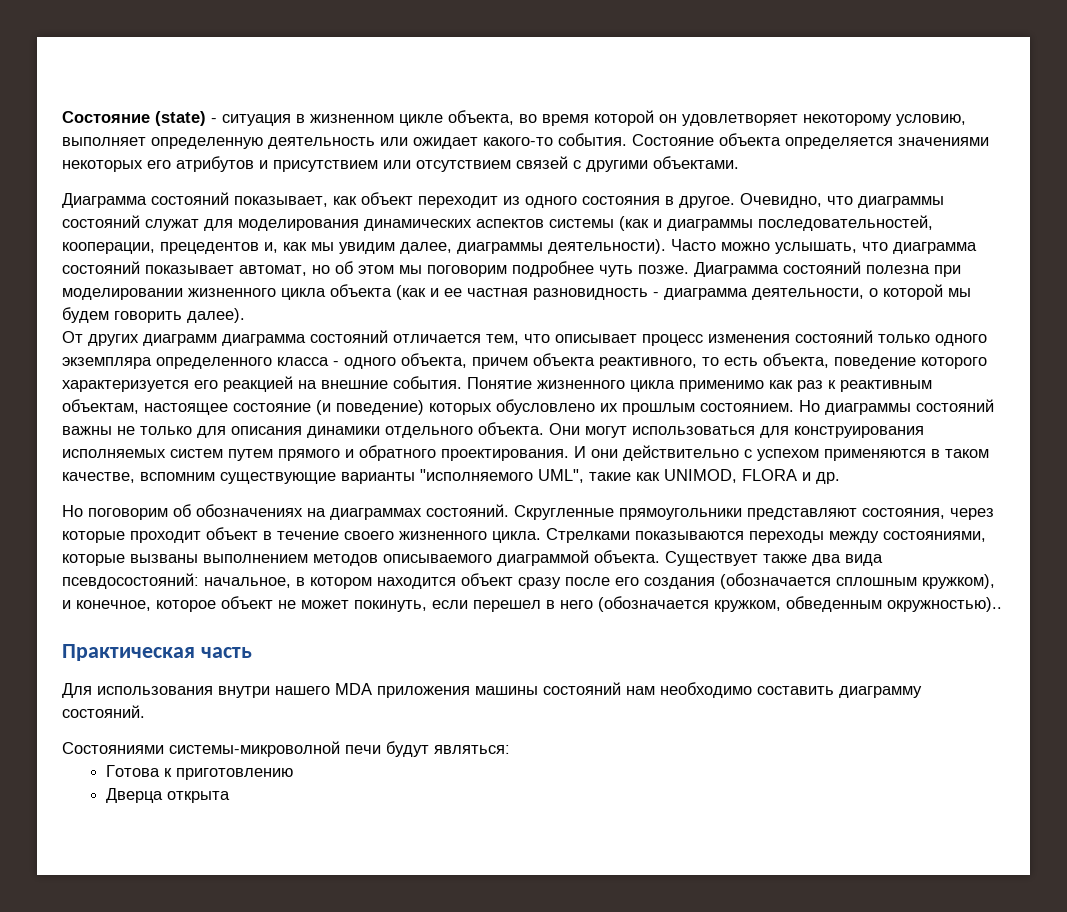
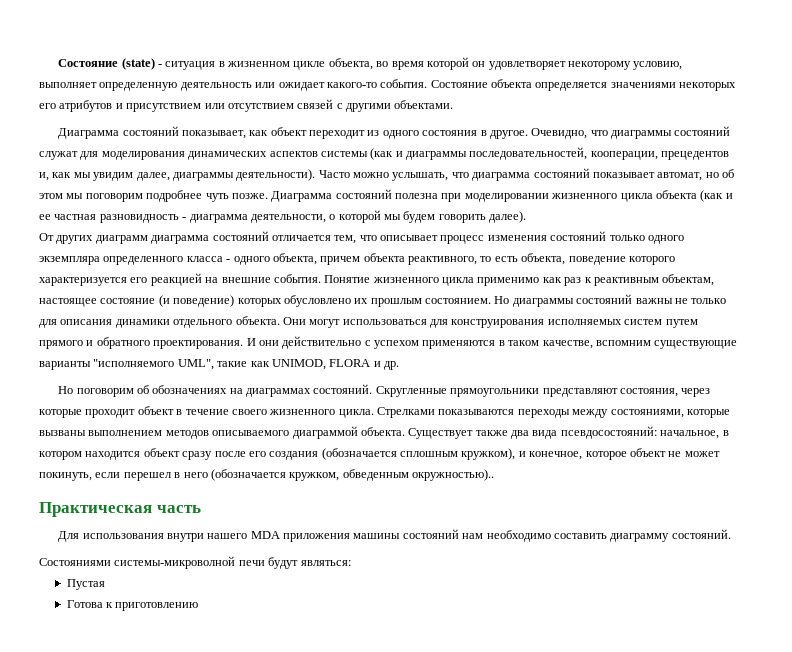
(510, 749) none -> [66,579,105,590] // Пустая
[106,788,231,803] // Дверца открыта -> (199, 606) none

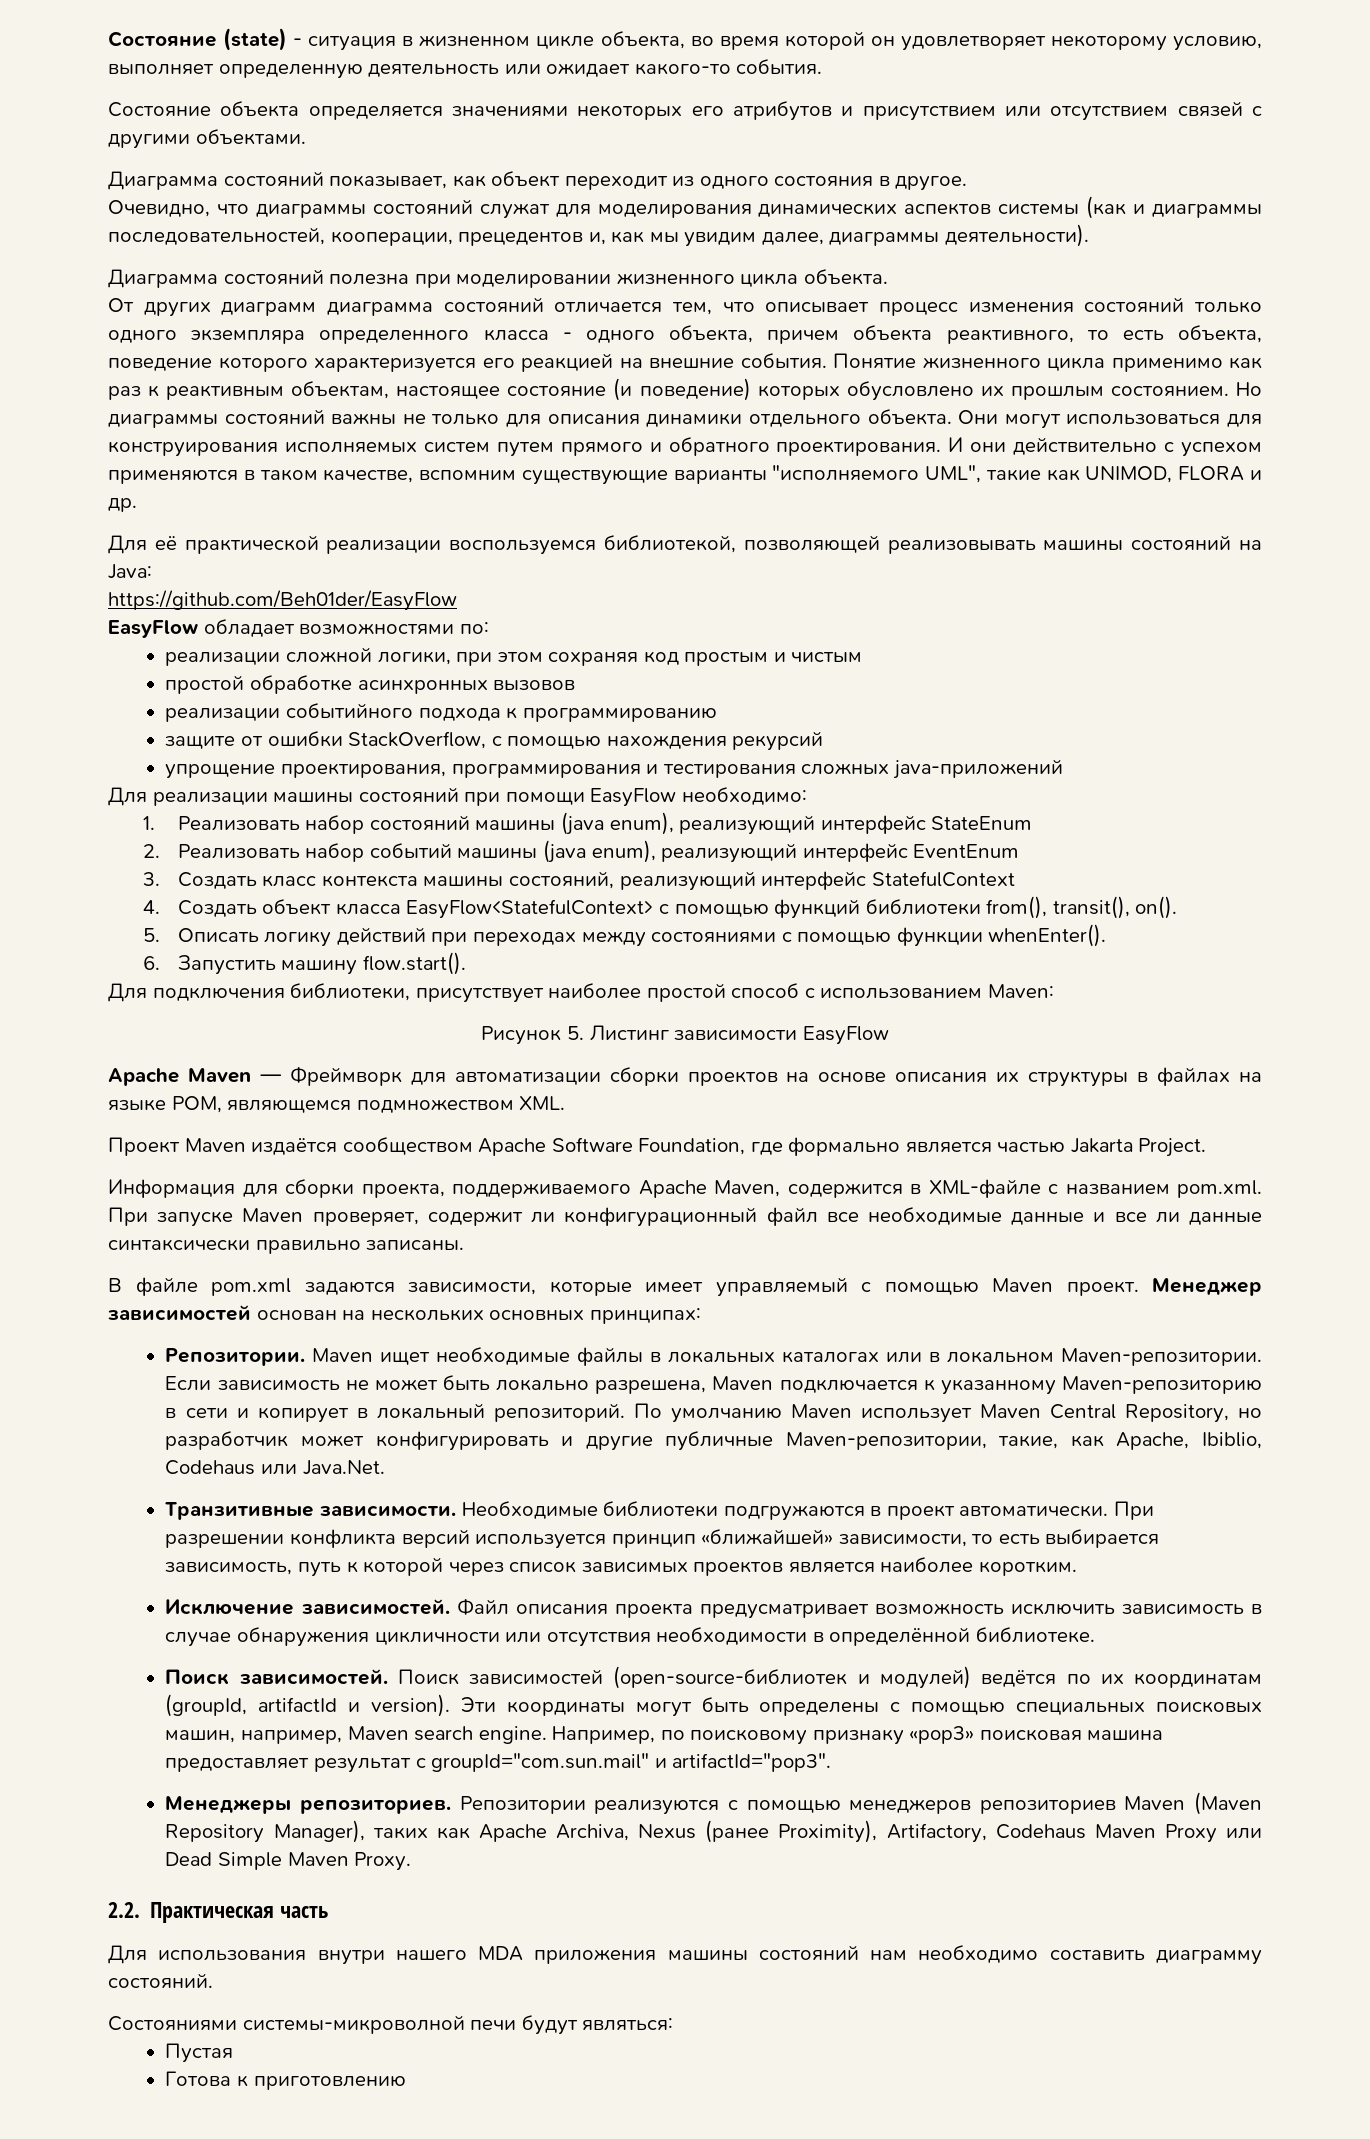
(428, 83) none -> (823, 67) //
(528, 134) none -> (968, 183) //
[318,168,734,181] [39,190,268,202] Часто можно услышать, что диаграмма состояний показывает автомат, но об этом мы поговорим подробнее чуть позже. -> (1089, 235) //
[655,190,733,202] [39,210,527,223] объекта (как и ее частная разновидность - диаграмма деятельности, о которой мы будем говорить далее). -> [803,269,888,285] объекта.
[58,384,711,397] [39,406,730,418] [39,426,729,439] [39,448,720,460] [39,469,494,481] Но поговорим об обозначениях на диаграммах состояний. Скругленные прямоугольники представляют состояния, через которые проходит объект в течение своего жизненного цикла. Стрелками показываются переходы между состояниями, которые вызваны выполнением методов описываемого диаграммой объекта. Существует также два вида псевдосостояний: начальное, в котором находится объект сразу после его создания (обозначается сплошным кружком), и конечное, которое объект не может покинуть, если перешел в него (обозначается кружком, обведенным окружностью).. // -> [108,535,1262,555] [108,564,152,579] [108,590,457,611] [108,619,489,638] [165,647,863,666] [165,675,576,694] [165,703,717,722] [165,731,824,751] [165,759,1063,779] [108,787,807,807] [142,812,1033,835] [142,840,1020,863] [142,871,1015,891] [142,896,1178,919] [142,924,1107,947] [142,952,466,975] [108,983,1054,1003] [481,1025,889,1045] [108,1067,1263,1087] [108,1096,566,1113] [108,1137,1207,1157] [108,1179,1262,1198] [108,1207,1262,1227] [108,1239,465,1254] [108,1277,1262,1297] [108,1305,701,1324] [165,1347,1262,1366] [165,1375,1262,1395] [165,1403,1262,1423] [165,1431,1263,1451] [165,1460,385,1475] [165,1501,1154,1521] [165,1529,1160,1549] [165,1557,1077,1577] [165,1599,1262,1619] [165,1627,1095,1647] [165,1666,1262,1689] [165,1694,1262,1717] [165,1726,1164,1745] [165,1753,832,1773] [165,1792,1262,1815] [165,1820,1262,1843] [165,1852,412,1871] [108,1902,140,1918] Для её практической реализации воспользуемся библиотекой, позволяющей реализовывать машины состояний на Java: // https://github.com/Beh01der/EasyFlow // EasyFlow обладает возможностями по: // реализации сложной логики, при этом сохраняя код простым и чистым // простой обработке асинхронных вызовов // реализации событийного подхода к программированию // защите от ошибки StackOverflow, с помощью нахождения рекурсий // упрощение проектирования, программирования и тестирования сложных java-приложений // Для реализации машины состояний при помощи EasyFlow необходимо: // 1. Реализовать набор состояний машины (java enum), реализующий интерфейс StateEnum // 2. Реализовать набор событий машины (java enum), реализующий интерфейс EventEnum // 3. Создать класс контекста машины состояний, реализующий интерфейс StatefulContext // 4. Создать объект класса EasyFlow<StatefulContext> с помощью функций библиотеки from(), transit(), on(). // 5. Описать логику действий при переходах между состояниями с помощью функции whenEnter(). // 6. Запустить машину flow.start(). // Для подключения библиотеки, присутствует наиболее простой способ с использованием Maven: // Рисунок 5. Листинг зависимости EasyFlow // Apache Maven — Фреймворк для автоматизации сборки проектов на основе описания их структуры в файлах на языке POM, являющемся подмножеством XML. // Проект Maven издаётся сообществом Apache Software Foundation, где формально является частью Jakarta Project. // Информация для сборки проекта, поддерживаемого Apache Maven, содержится в XML-файле с названием pom.xml. При запуске Maven проверяет, содержит ли конфигурационный файл все необходимые данные и все ли данные синтаксически правильно записаны. // В файле pom.xml задаются зависимости, которые имеет управляемый с помощью Maven проект. Менеджер зависимостей основан на нескольких основных принципах: // Репозитории. Maven ищет необходимые файлы в локальных каталогах или в локальном Maven-репозитории. Если зависимость не может быть локально разрешена, Maven подключается к указанному Maven-репозиторию в сети и копирует в локальный репозиторий. По умолчанию Maven использует Maven Central Repository, но разработчик может конфигурировать и другие публичные Maven-репозитории, такие, как Apache, Ibiblio, Codehaus или Java.Net. // Транзитивные зависимости. Необходимые библиотеки подгружаются в проект автоматически. При разрешении конфликта версий используется принцип «ближайшей» зависимости, то есть выбирается зависимость, путь к которой через список зависимых проектов является наиболее коротким. // Исключение зависимостей. Файл описания проекта предусматривает возможность исключить зависимость в случае обнаружения цикличности или отсутствия необходимости в определённой библиотеке. // Поиск зависимостей. Поиск зависимостей (open-source-библиотек и модулей) ведётся по их координатам (groupId, artifactId и version). Эти координаты могут быть определены с помощью специальных поисковых машин, например, Maven search engine. Например, по поисковому признаку «pop3» поисковая машина предоставляет результат с groupId="com.sun.mail" и artifactId="pop3". // Менеджеры репозиториев. Репозитории реализуются с помощью менеджеров репозиториев Maven (Maven Repository Manager), таких как Apache Archiva, Nexus (ранее Proximity), Artifactory, Codehaus Maven Proxy или Dead Simple Maven Proxy. // 2.2.

